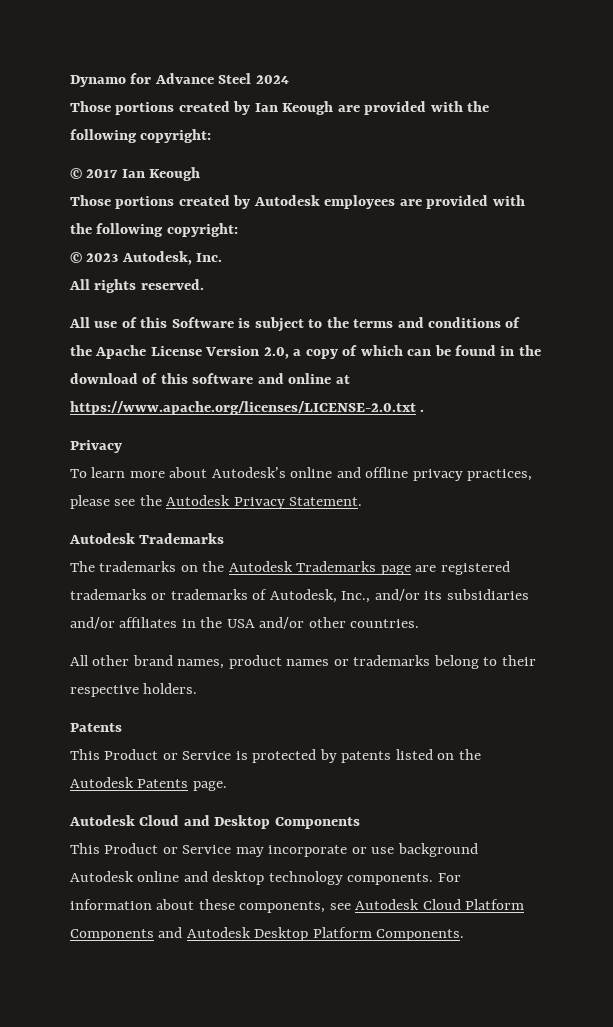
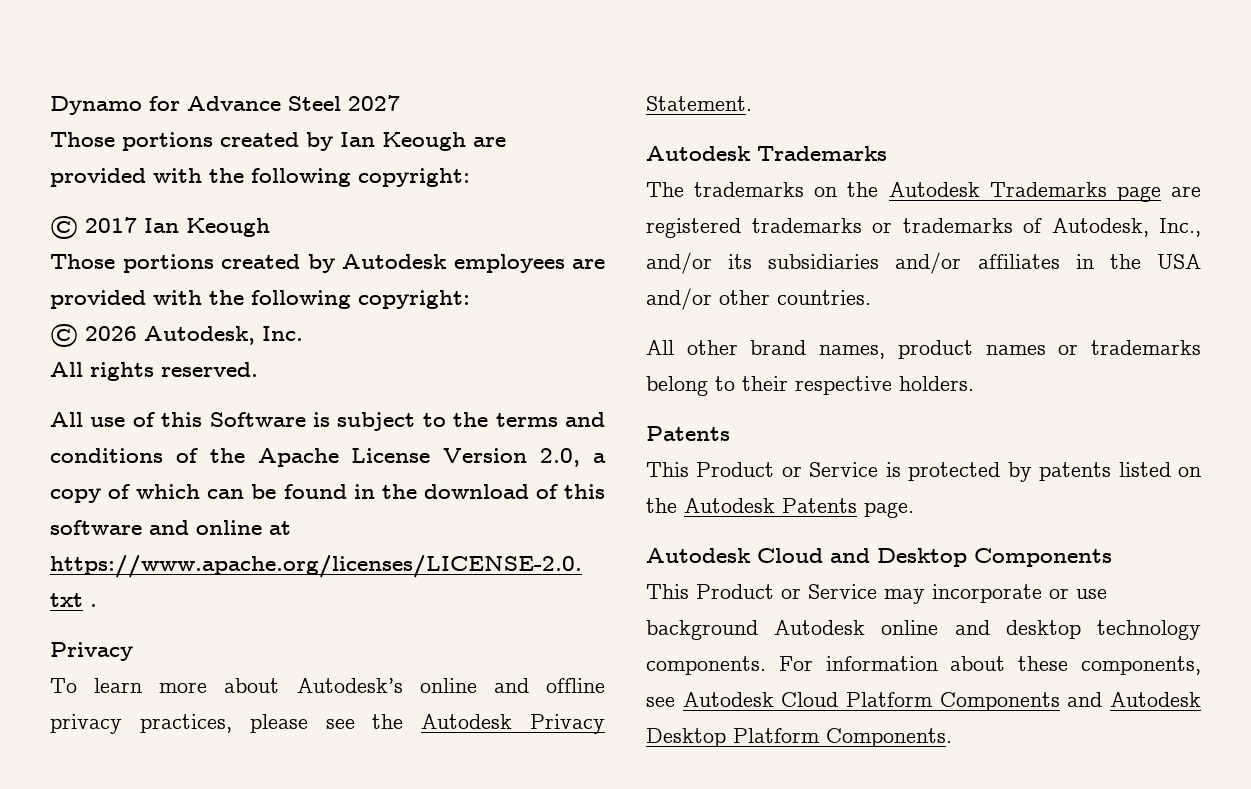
[255,75,289,84] 2024 -> [348,95,400,111] 2027
[86,253,119,262] 2023 -> [85,326,137,341] 2026

